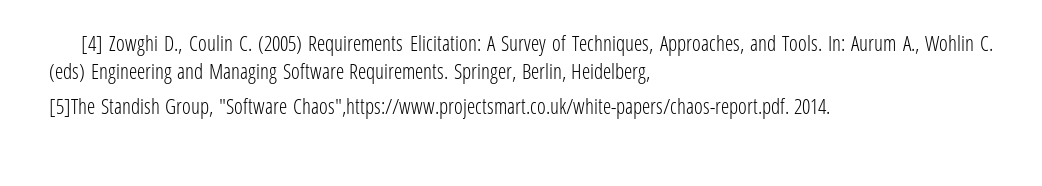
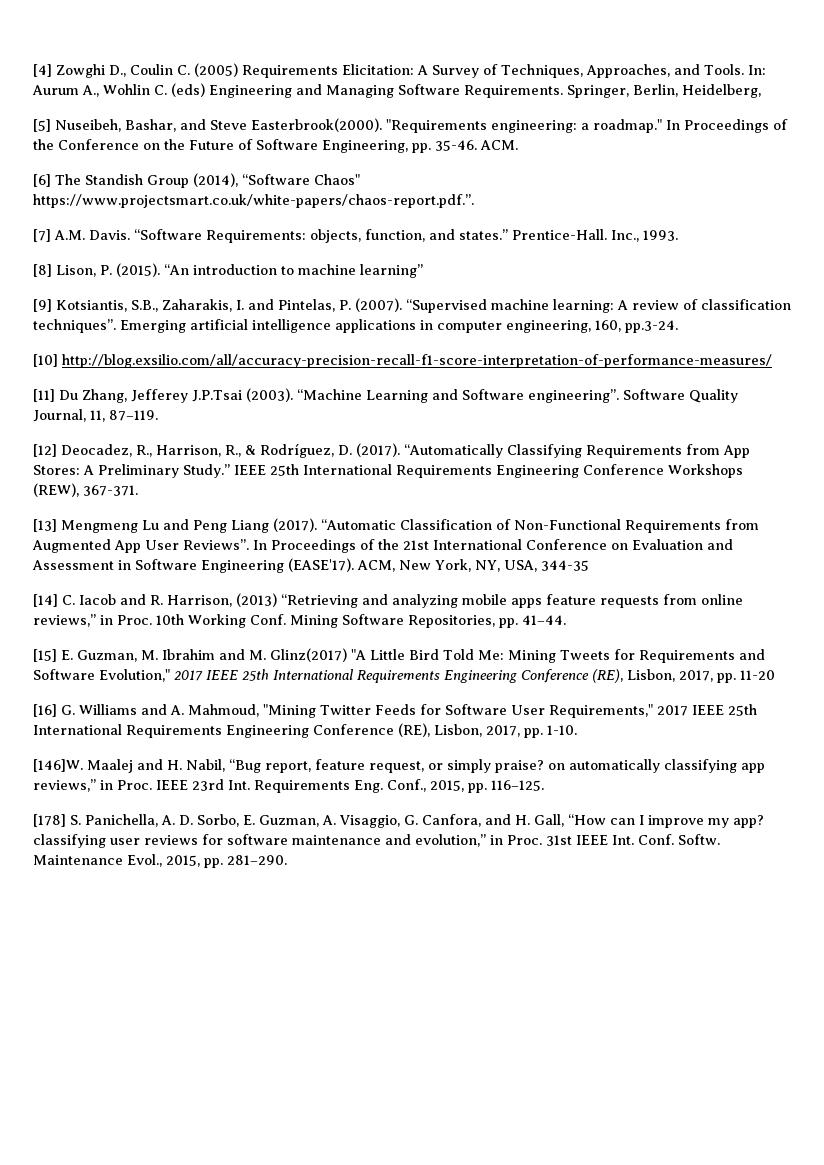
[49,98,831,119] [5]The Standish Group, "Software Chaos",https://www.projectsmart.co.uk/white-papers/chaos-report.pdf. 2014. -> [33,118,788,133] [33,139,518,153] [33,173,360,188] [33,194,474,208] [33,229,678,243] [33,263,423,278] [33,298,791,313] [33,319,678,333] [33,354,772,368] [33,388,738,403] [33,409,158,422] [33,443,750,458] [33,464,743,478] [33,483,138,497] [33,518,759,533] [32,539,733,553] [32,558,589,573] [33,593,743,608] [33,614,566,628] [33,648,765,663] [33,669,775,683] [33,704,757,718] [33,723,577,738] [33,759,765,773] [33,779,544,793] [33,814,764,828] [33,834,720,848] [33,854,287,868] [5] Nuseibeh, Bashar, and Steve Easterbrook(2000). "Requirements engineering: a roadmap." In Proceedings of the Conference on the Future of Software Engineering, pp. 35-46. ACM. // [6] The Standish Group (2014), “Software Chaos" https://www.projectsmart.co.uk/white-papers/chaos-report.pdf.”. // [7] A.M. Davis. “Software Requirements: objects, function, and states.” Prentice-Hall. Inc., 1993. // [8] Lison, P. (2015). “An introduction to machine learning” // [9] Kotsiantis, S.B., Zaharakis, I. and Pintelas, P. (2007). “Supervised machine learning: A review of classification techniques”. Emerging artificial intelligence applications in computer engineering, 160, pp.3-24. // [10] http://blog.exsilio.com/all/accuracy-precision-recall-f1-score-interpretation-of-performance-measures/ // [11] Du Zhang, Jefferey J.P.Tsai (2003). “Machine Learning and Software engineering”. Software Quality Journal, 11, 87–119. // [12] Deocadez, R., Harrison, R., & Rodríguez, D. (2017). “Automatically Classifying Requirements from App Stores: A Preliminary Study.” IEEE 25th International Requirements Engineering Conference Workshops (REW), 367-371. // [13] Mengmeng Lu and Peng Liang (2017). “Automatic Classification of Non-Functional Requirements from Augmented App User Reviews”. In Proceedings of the 21st International Conference on Evaluation and Assessment in Software Engineering (EASE'17). ACM, New York, NY, USA, 344-35 // [14] C. Iacob and R. Harrison, (2013) “Retrieving and analyzing mobile apps feature requests from online reviews,” in Proc. 10th Working Conf. Mining Software Repositories, pp. 41–44. // [15] E. Guzman, M. Ibrahim and M. Glinz(2017) "A Little Bird Told Me: Mining Tweets for Requirements and Software Evolution," 2017 IEEE 25th International Requirements Engineering Conference (RE), Lisbon, 2017, pp. 11-20 // [16] G. Williams and A. Mahmoud, "Mining Twitter Feeds for Software User Requirements," 2017 IEEE 25th International Requirements Engineering Conference (RE), Lisbon, 2017, pp. 1-10. // [146]W. Maalej and H. Nabil, “Bug report, feature request, or simply praise? on automatically classifying app reviews,” in Proc. IEEE 23rd Int. Requirements Eng. Conf., 2015, pp. 116–125. // [178] S. Panichella, A. D. Sorbo, E. Guzman, A. Visaggio, G. Canfora, and H. Gall, “How can I improve my app? classifying user reviews for software maintenance and evolution,” in Proc. 31st IEEE Int. Conf. Softw. Maintenance Evol., 2015, pp. 281–290.

